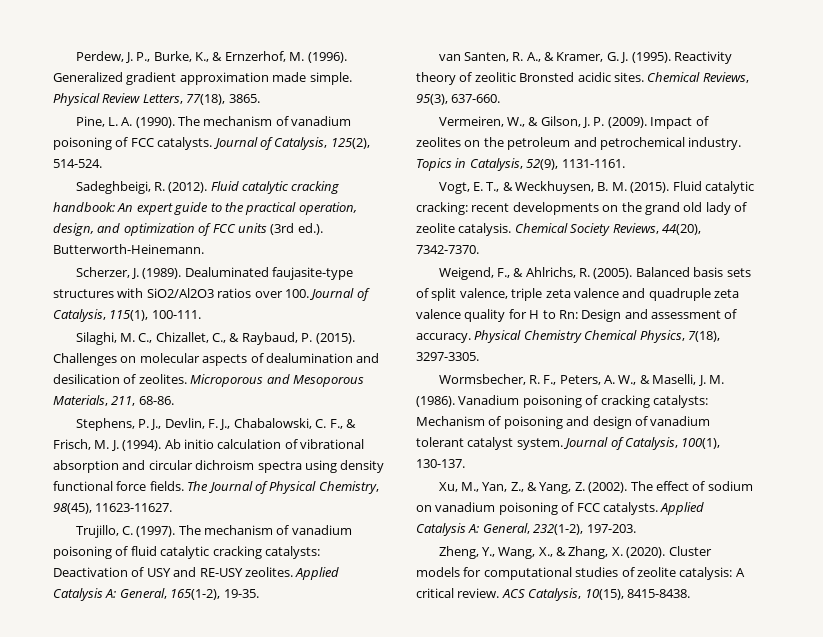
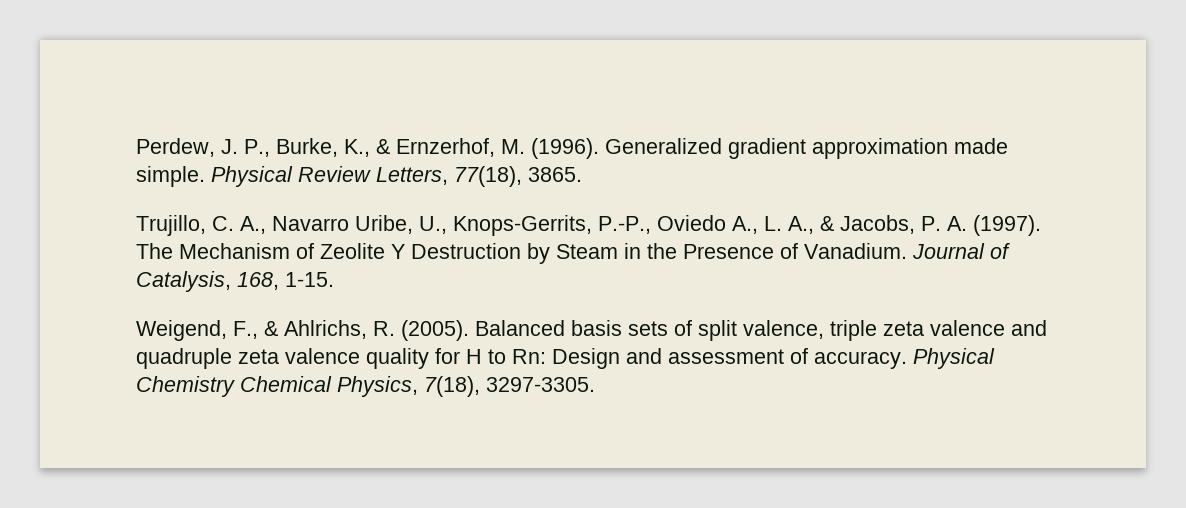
[75,116,352,128] [53,137,370,150] [53,159,102,168] [75,181,340,194] [53,202,357,215] [53,223,323,236] [53,244,204,254] [75,267,354,280] [53,288,370,301] [53,309,201,322] [75,332,355,345] [53,353,380,366] [53,374,364,387] [53,395,174,406] [75,418,356,431] [53,439,364,451] [53,460,385,473] [53,481,379,494] [53,503,173,514] [75,525,352,538] [53,546,320,559] [53,567,340,580] [53,588,259,601] [438,51,732,64] [416,72,749,85] [416,94,501,105] [438,116,709,129] [416,137,742,150] [416,158,625,171] [438,181,754,194] [416,202,747,215] [416,223,701,236] [416,245,479,254] Pine, L. A. (1990). The mechanism of vanadium poisoning of FCC catalysts. Journal of Catalysis, 125(2), 514-524. // Sadeghbeigi, R. (2012). Fluid catalytic cracking handbook: An expert guide to the practical operation, design, and optimization of FCC units (3rd ed.). Butterworth-Heinemann. // Scherzer, J. (1989). Dealuminated faujasite-type structures with SiO2/Al2O3 ratios over 100. Journal of Catalysis, 115(1), 100-111. // Silaghi, M. C., Chizallet, C., & Raybaud, P. (2015). Challenges on molecular aspects of dealumination and desilication of zeolites. Microporous and Mesoporous Materials, 211, 68-86. // Stephens, P. J., Devlin, F. J., Chabalowski, C. F., & Frisch, M. J. (1994). Ab initio calculation of vibrational absorption and circular dichroism spectra using density functional force fields. The Journal of Physical Chemistry, 98(45), 11623-11627. // Trujillo, C. (1997). The mechanism of vanadium poisoning of fluid catalytic cracking catalysts: Deactivation of USY and RE-USY zeolites. Applied Catalysis A: General, 165(1-2), 19-35. // van Santen, R. A., & Kramer, G. J. (1995). Reactivity theory of zeolitic Bronsted acidic sites. Chemical Reviews, 95(3), 637-660. // Vermeiren, W., & Gilson, J. P. (2009). Impact of zeolites on the petroleum and petrochemical industry. Topics in Catalysis, 52(9), 1131-1161. // Vogt, E. T., & Weckhuysen, B. M. (2015). Fluid catalytic cracking: recent developments on the grand old lady of zeolite catalysis. Chemical Society Reviews, 44(20), 7342-7370. -> [136,215,1041,236] [136,243,1010,264] [136,271,334,292] Trujillo, C. A., Navarro Uribe, U., Knops-Gerrits, P.-P., Oviedo A., L. A., & Jacobs, P. A. (1997). The Mechanism of Zeolite Y Destruction by Steam in the Presence of Vanadium. Journal of Catalysis, 168, 1-15.
[438,374,724,386] [416,395,708,408] [416,416,711,429] [416,437,721,450] [416,459,465,468] [438,481,753,494] [416,502,705,515] [416,523,636,536] [438,546,712,559] [416,567,745,580] [416,588,690,601] // Wormsbecher, R. F., Peters, A. W., & Maselli, J. M. (1986). Vanadium poisoning of cracking catalysts: Mechanism of poisoning and design of vanadium tolerant catalyst system. Journal of Catalysis, 100(1), 130-137. // Xu, M., Yan, Z., & Yang, Z. (2002). The effect of sodium on vanadium poisoning of FCC catalysts. Applied Catalysis A: General, 232(1-2), 197-203. // Zheng, Y., Wang, X., & Zhang, X. (2020). Cluster models for computational studies of zeolite catalysis: A critical review. ACS Catalysis, 10(15), 8415-8438. -> (595, 384) none

